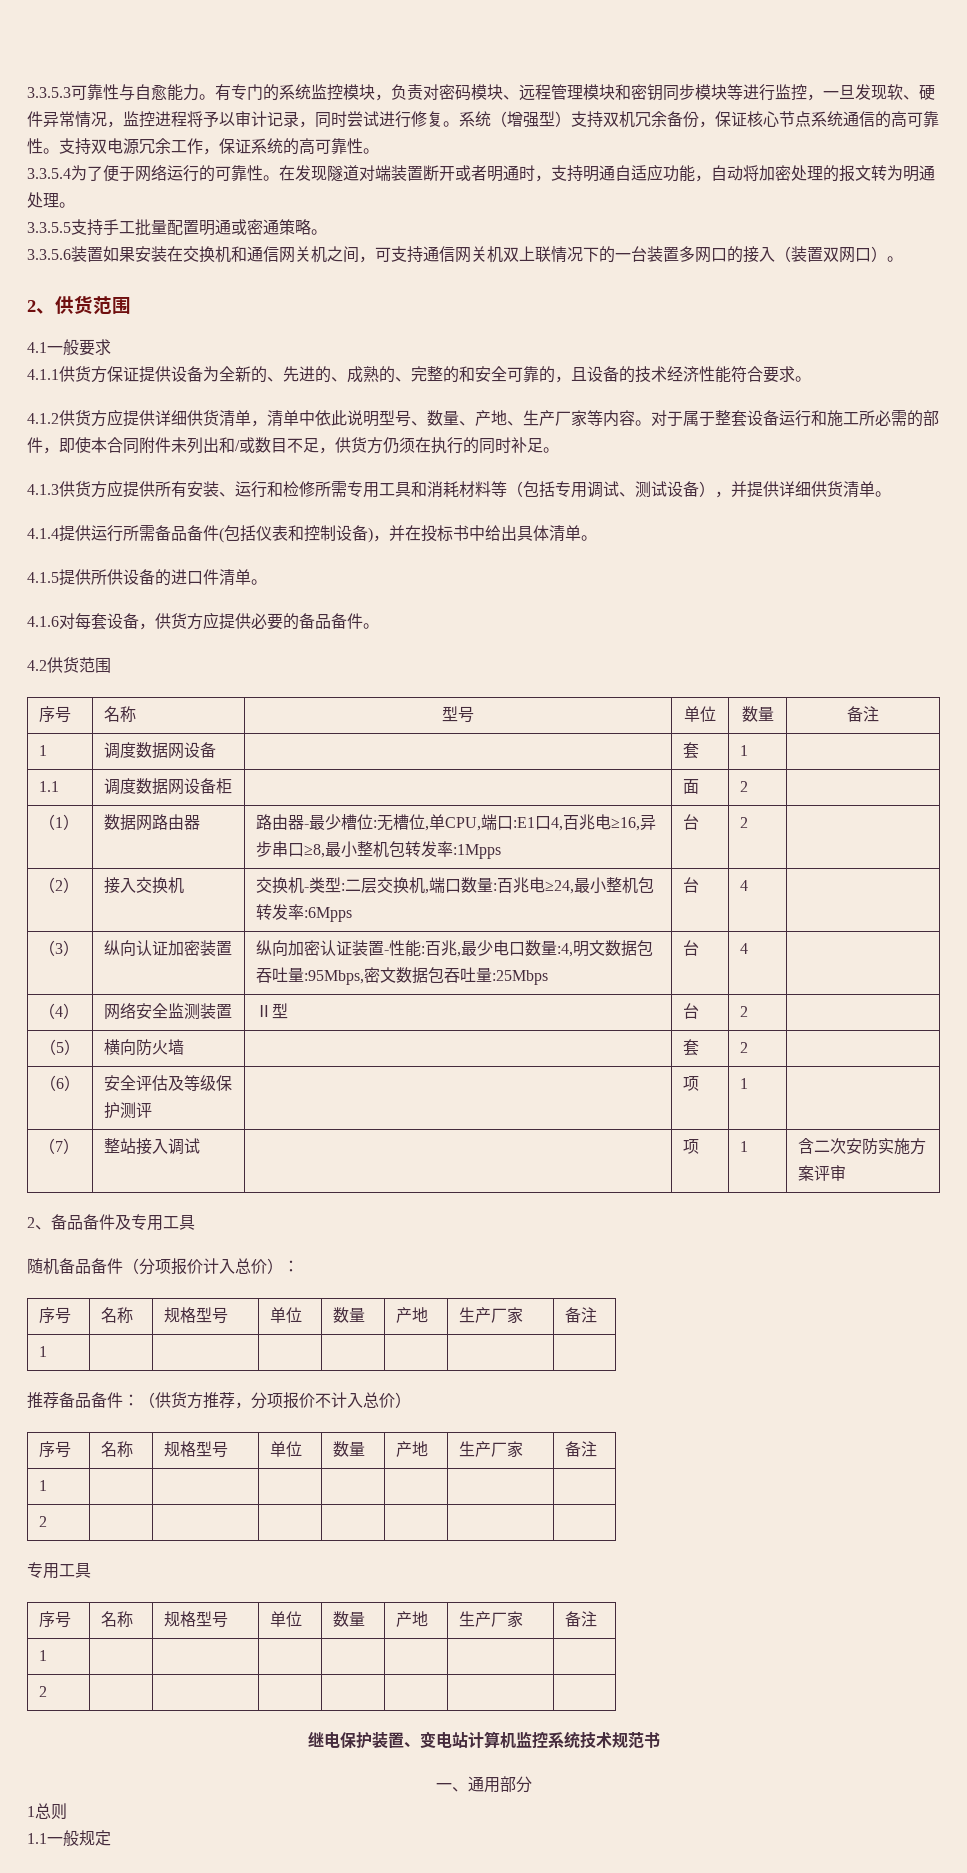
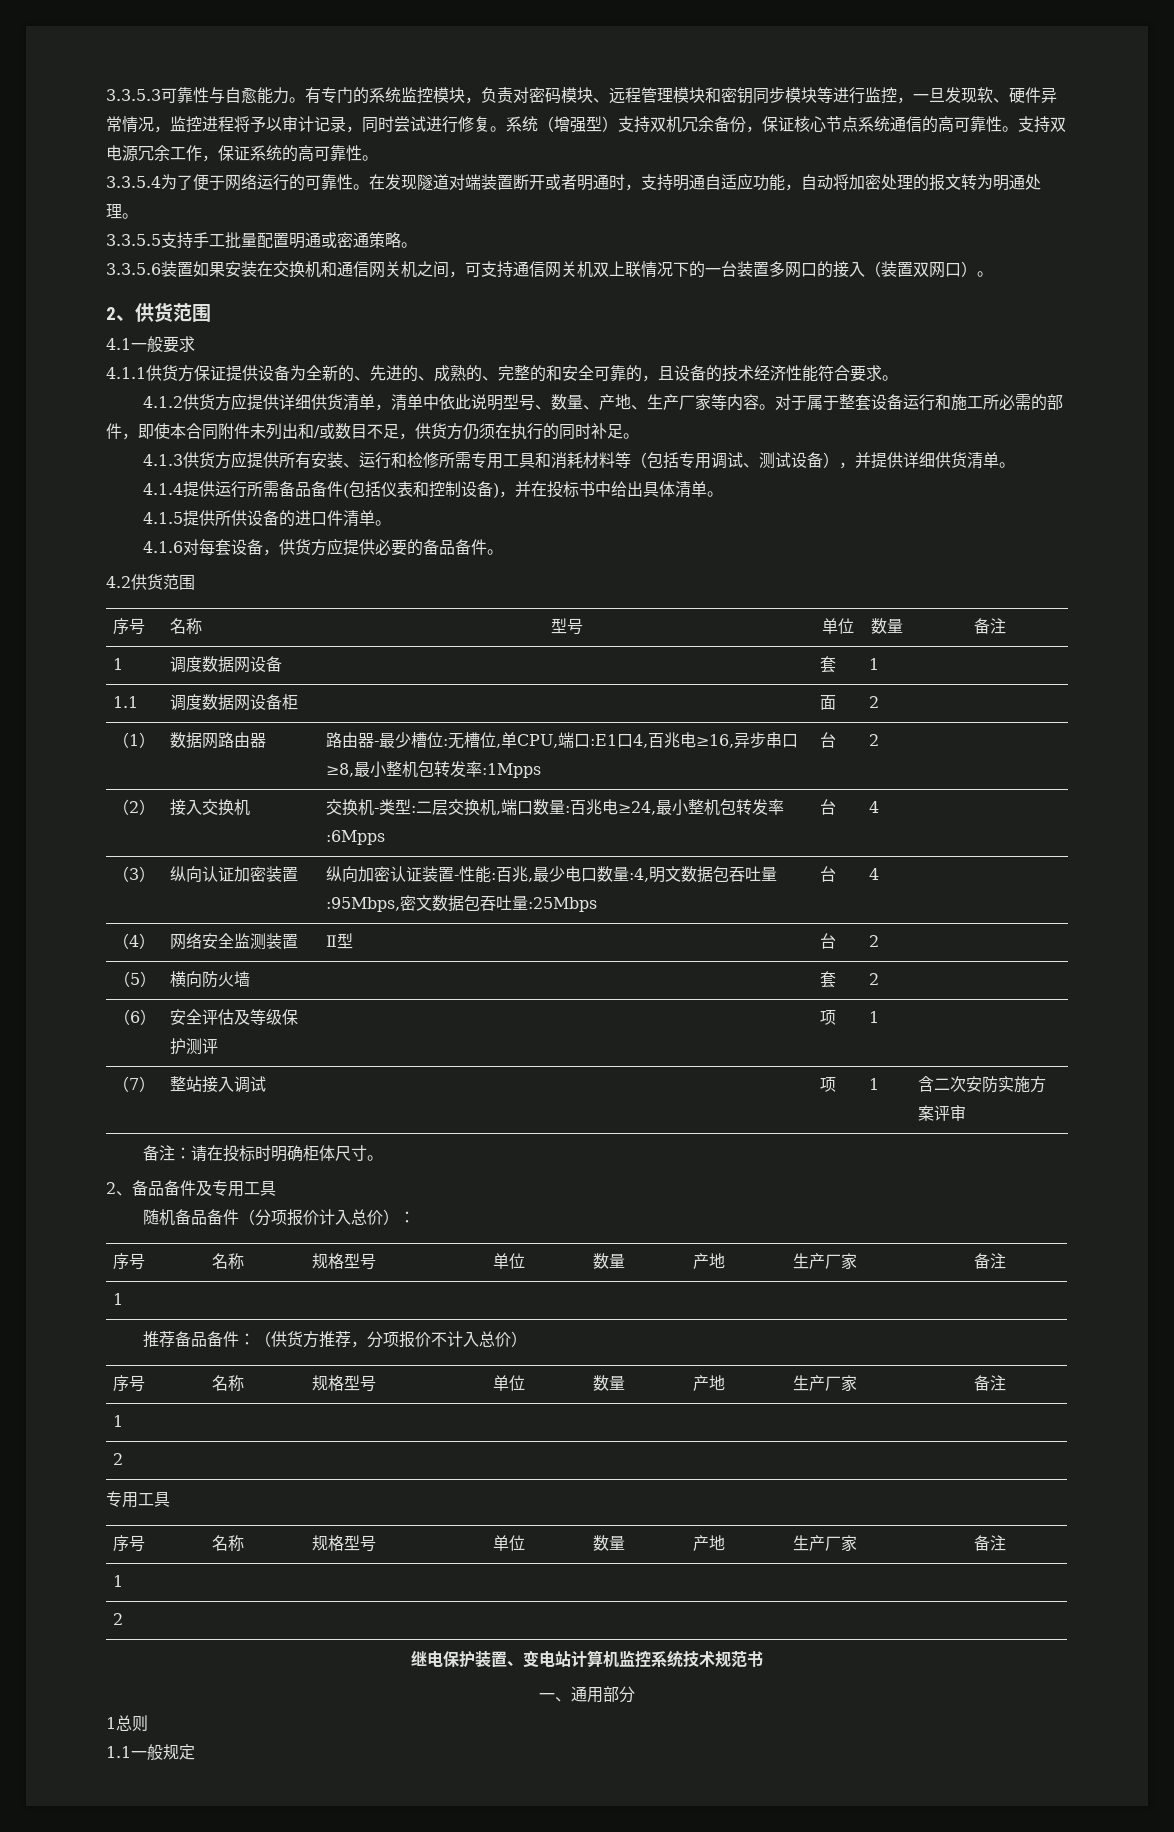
(847, 1173) none -> [142,1145,383,1162] // 备注：请在投标时明确柜体尺寸。

